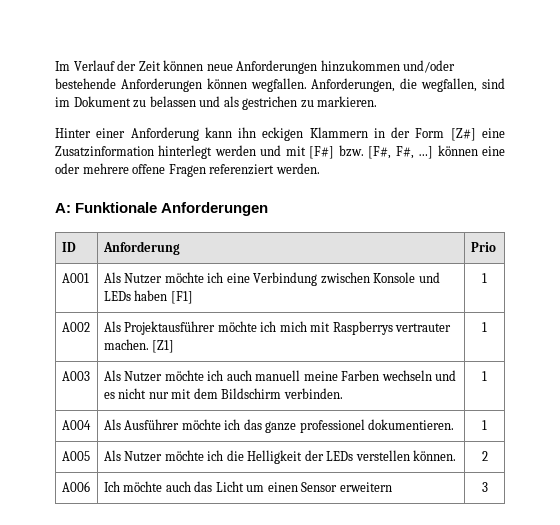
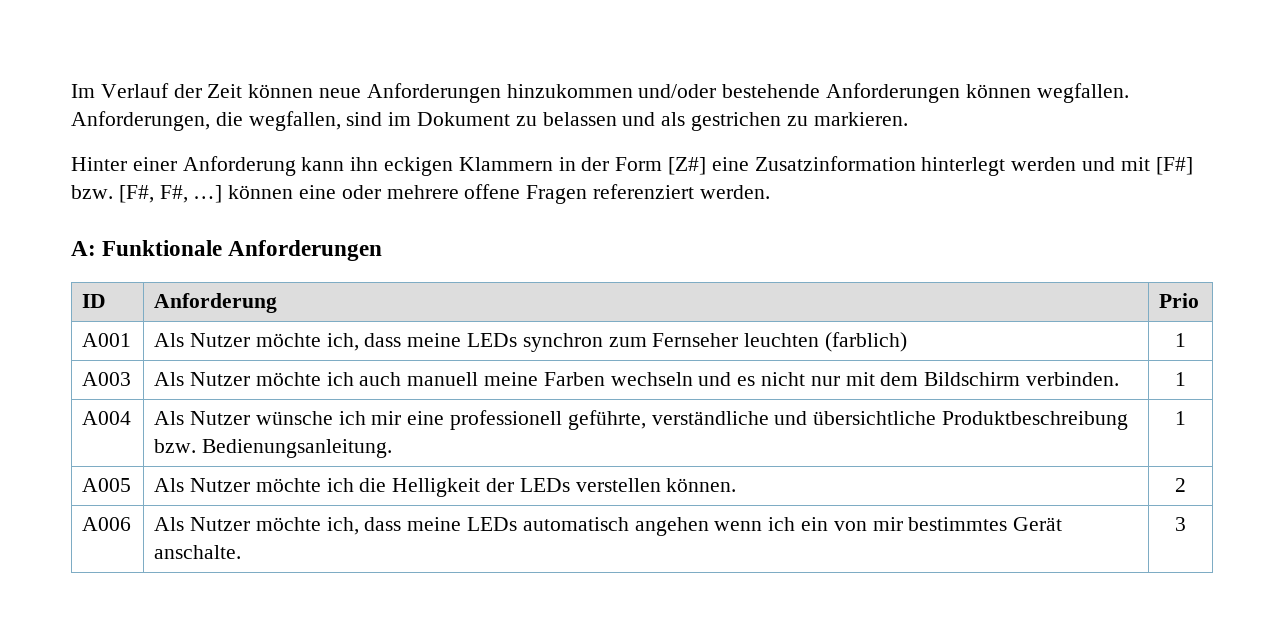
[207,272,440,286] [103,290,193,304] [482,273,487,283] [61,322,90,332] [103,321,452,335] [103,339,175,353] ich eine Verbindung zwischen Konsole und LEDs haben [F1] | 1 // A002 | Als Projektausführer möchte ich mich mit Raspberrys vertrauter machen. [Z1] -> [326,332,908,352] ich, dass meine LEDs synchron zum Fernseher leuchten (farblich)
[124,419,455,433] Ausführer möchte ich das ganze professionel dokumentieren. -> [189,410,1129,430] [154,439,392,458] Nutzer wünsche ich mir eine professionell geführte, verständliche und übersichtliche Produktbeschreibung bzw. Bedienungsanleitung.
[103,481,392,492] Ich möchte auch das Licht um einen Sensor erweitern -> [154,517,1063,536] [154,545,242,559] Als Nutzer möchte ich, dass meine LEDs automatisch angehen wenn ich ein von mir bestimmtes Gerät anschalte.

